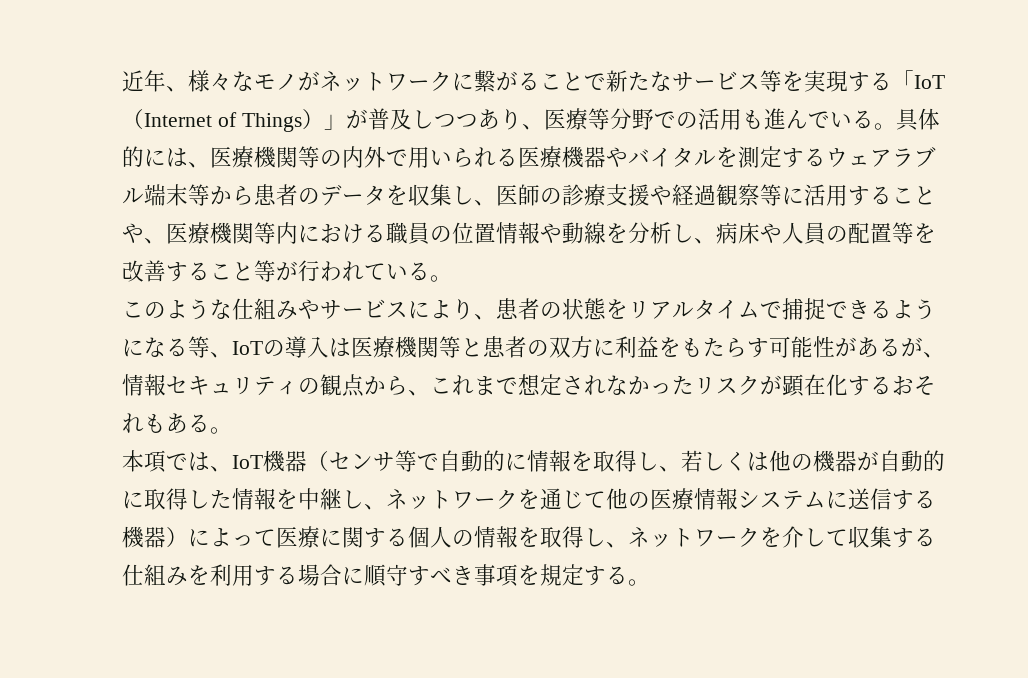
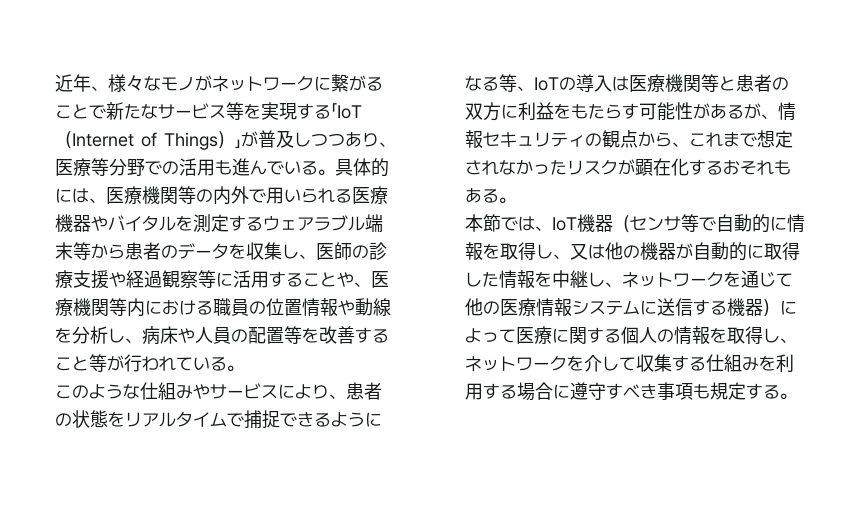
[144,450,167,473] 項 -> [483,214,502,232] 節
[681,450,748,472] 若しく -> [570,243,589,260] 又
[364,564,387,587] 順 -> [570,382,589,400] 遵
[518,565,541,585] を -> [693,384,711,399] も

